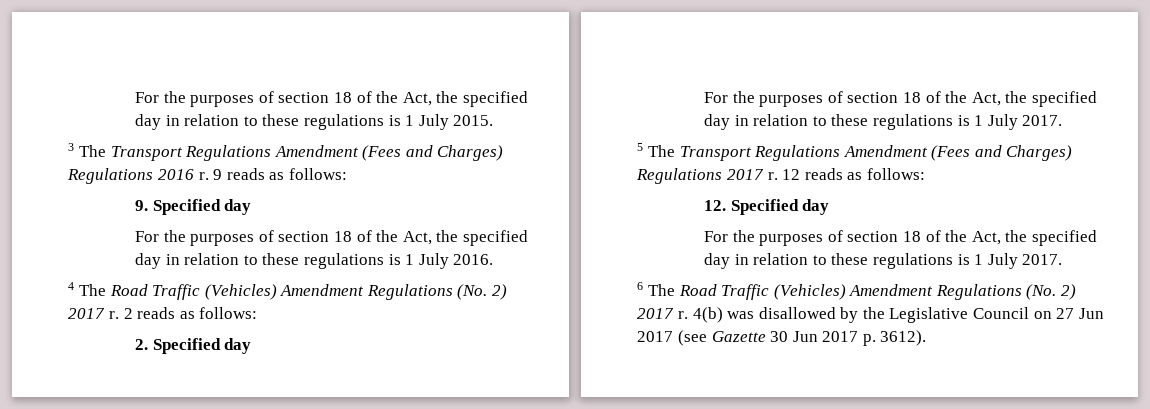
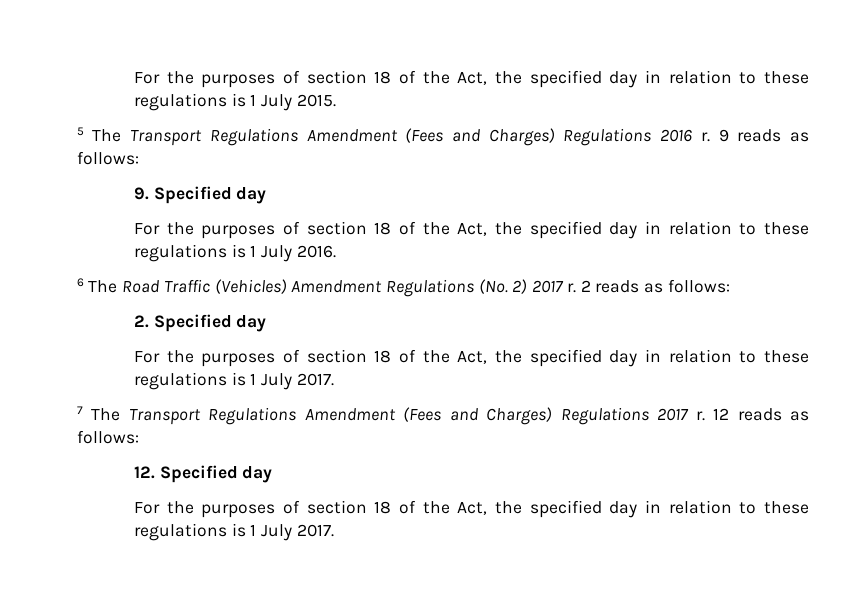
[68,143,75,151] 3 -> [76,127,84,136] 5
[68,282,75,290] 4 -> [76,278,84,287] 6
[637,143,644,151] 5 -> [76,406,83,414] 7
[637,282,1077,300] [637,307,1104,323] [637,330,927,346] // 6 The Road Traffic (Vehicles) Amendment Regulations (No. 2) 2017 r. 4(b) was disallowed by the Legislative Council on 27 Jun 2017 (see Gazette 30 Jun 2017 p. 3612). -> (334, 530) none

